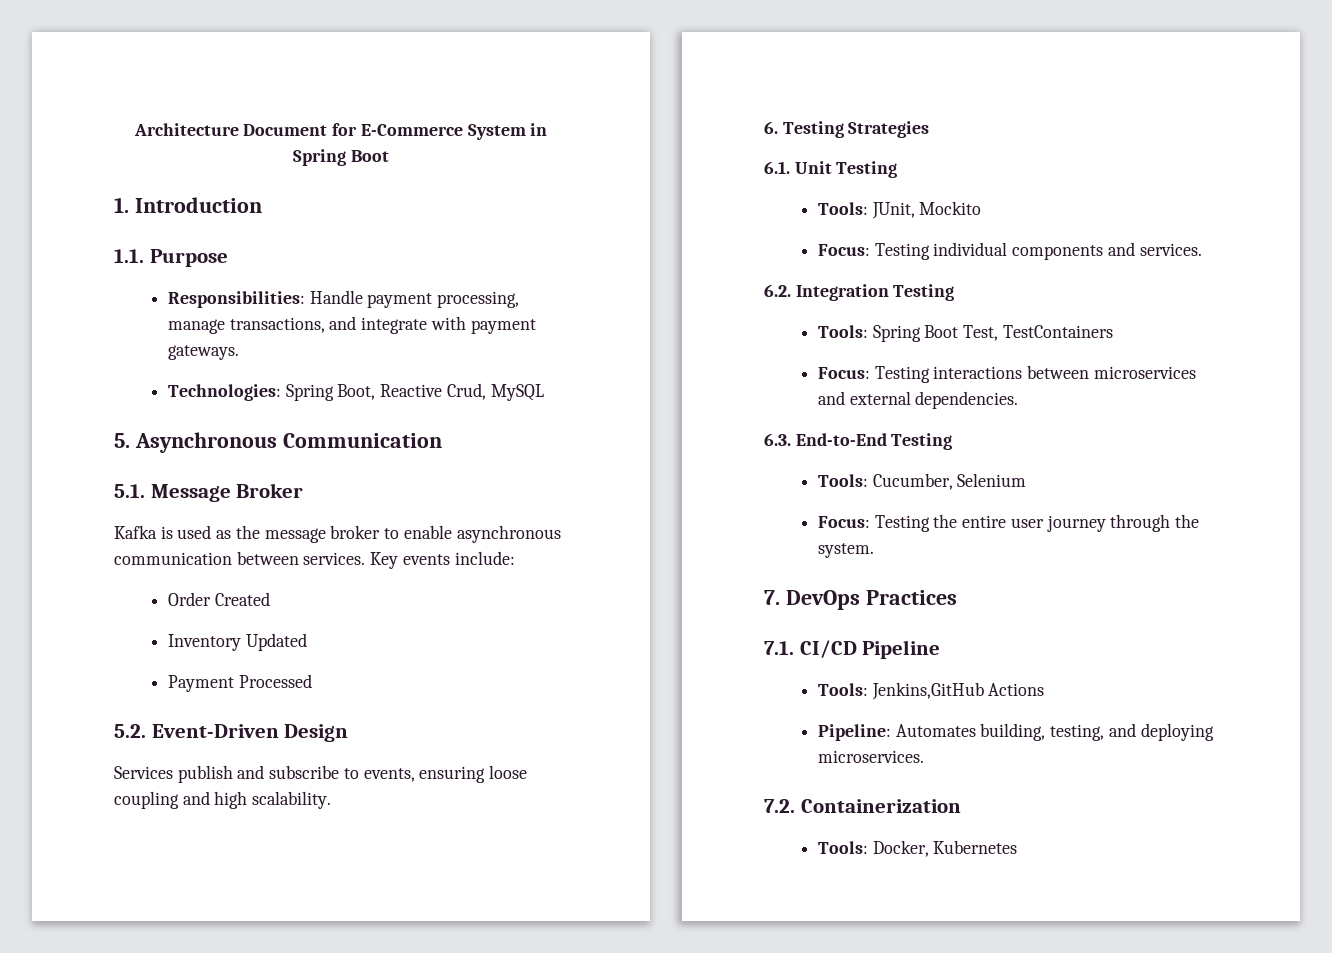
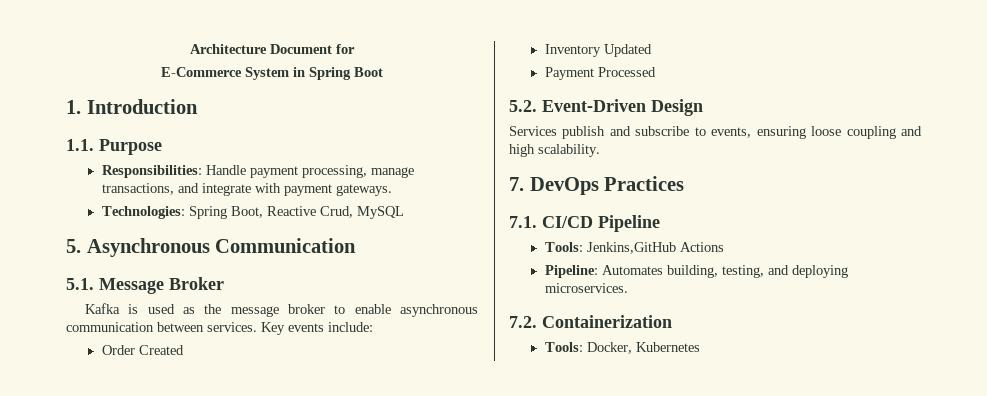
(358, 129) none -> (355, 49) //
[764,121,930,138] [764,161,898,178] [817,201,982,219] [817,242,1202,260] [764,284,955,301] [817,325,1113,342] [817,365,1196,383] [817,391,1019,409] [764,433,953,450] [817,473,1027,490] [817,514,1200,532] [817,543,874,558] // 6. Testing Strategies // 6.1. Unit Testing // Tools: JUnit, Mockito // Focus: Testing individual components and services. // 6.2. Integration Testing // Tools: Spring Boot Test, TestContainers // Focus: Testing interactions between microservices and external dependencies. // 6.3. End-to-End Testing // Tools: Cucumber, Selenium // Focus: Testing the entire user journey through the system. -> (600, 150) none

